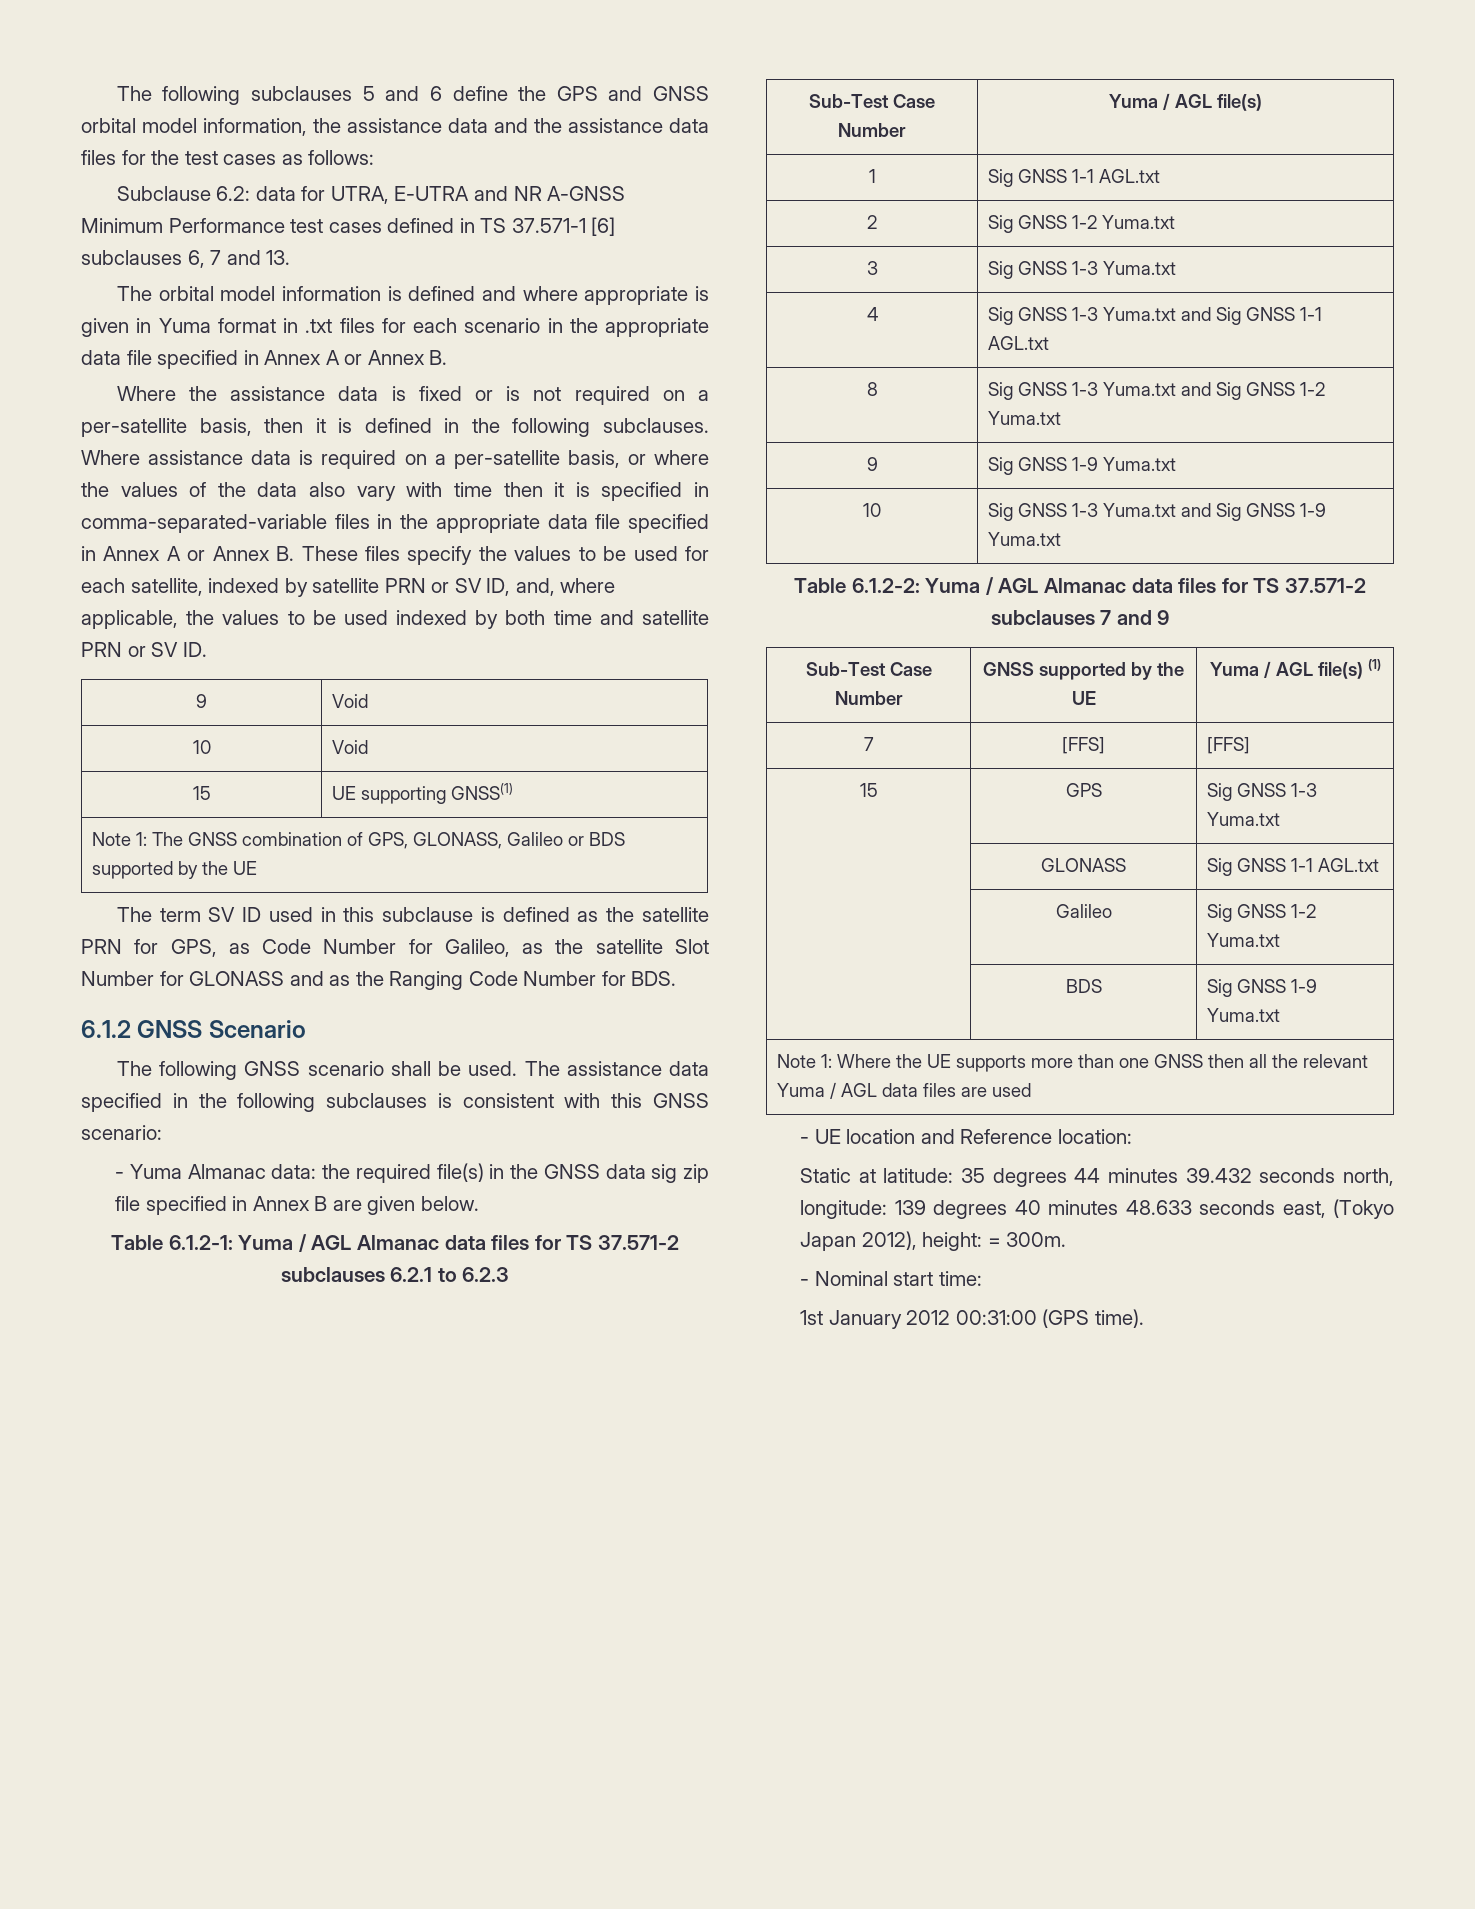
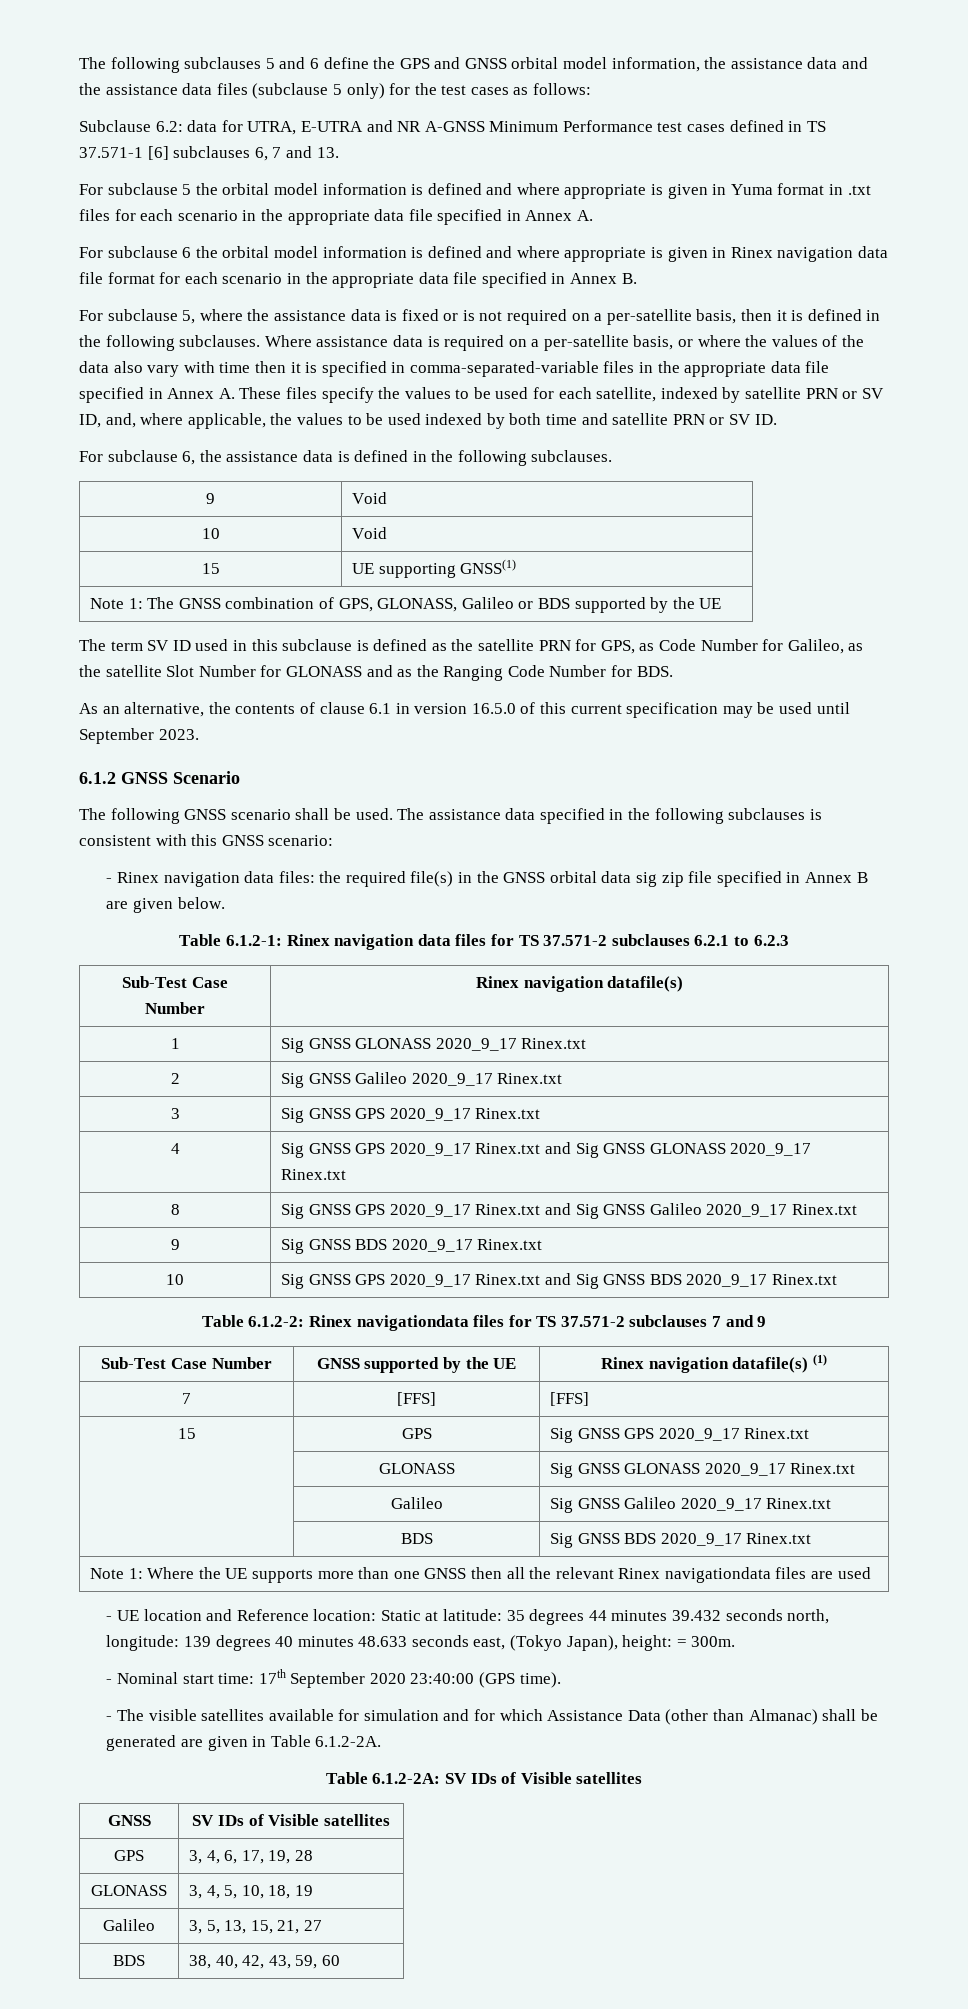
(116, 157) none -> [252,83,385,99] (subclause 5 only)
[116,286,152,301] The -> [79,183,218,195] For subclause 5 the
[325,350,448,365] [116,386,176,401] A or Annex B. // Where -> [577,210,594,221] [79,246,889,262] [79,272,637,288] [79,309,243,324] A. // For subclause 6 the orbital model information is defined and where appropriate is given in Rinex navigation data file format for each scenario in the appropriate data file specified in Annex B. // For subclause 5, where
[166,546,295,561] A or Annex B. -> [218,388,235,399] A.
(207, 649) none -> [79,450,613,466] // For subclause 6, the assistance data is defined in the following subclauses.
(677, 978) none -> [79,702,850,718] [79,728,199,744] // As an alternative, the contents of clause 6.1 in version 16.5.0 of this current specification may be used until September 2023.
[129,1164,317,1179] Yuma Almanac data: -> [116,871,315,887] Rinex navigation data files:
(600, 1171) none -> [549,871,597,883] orbital
[238,1234,439,1252] Yuma / AGL Almanac -> [286,934,415,950] Rinex navigation
[1109,93,1262,111] Yuma / AGL file(s) -> [475,976,684,992] Rinex navigation datafile(s)
[1071,169,1160,183] 1-1 AGL.txt -> [355,1038,587,1051] GLONASS 2020_9_17 Rinex.txt
[1071,215,1175,229] 1-2 Yuma.txt -> [355,1072,563,1086] Galileo 2020_9_17 Rinex.txt
[1071,261,1176,275] 1-3 Yuma.txt -> [355,1108,541,1121] GPS 2020_9_17 Rinex.txt
[1071,307,1322,325] [987,336,1049,350] [866,382,878,396] [987,382,1325,400] [987,411,1061,425] 1-3 Yuma.txt and Sig GNSS 1-1 AGL.txt // 8 | Sig GNSS 1-3 Yuma.txt and Sig GNSS 1-2 Yuma.txt -> [355,1142,812,1158] [281,1169,347,1180] [170,1204,180,1215] [281,1203,857,1219] GPS 2020_9_17 Rinex.txt and Sig GNSS GLONASS 2020_9_17 Rinex.txt // 8 | Sig GNSS GPS 2020_9_17 Rinex.txt and Sig GNSS Galileo 2020_9_17 Rinex.txt
[1071,457,1176,471] 1-9 Yuma.txt -> [355,1239,543,1252] BDS 2020_9_17 Rinex.txt
[1071,503,1326,521] [987,532,1061,546] [794,577,1173,595] 1-3 Yuma.txt and Sig GNSS 1-9 Yuma.txt // Table 6.1.2-2: Yuma / AGL Almanac data -> [355,1273,837,1289] [201,1315,469,1331] GPS 2020_9_17 Rinex.txt and Sig GNSS BDS 2020_9_17 Rinex.txt // Table 6.1.2-2: Rinex navigationdata
[1209,661,1363,679] Yuma / AGL file(s) -> [601,1357,809,1373] Rinex navigation datafile(s)
[1290,783,1317,797] [1206,812,1280,826] 1-3 Yuma.txt -> [624,1428,810,1441] GPS 2020_9_17 Rinex.txt
[1290,858,1379,872] 1-1 AGL.txt -> [624,1463,856,1476] GLONASS 2020_9_17 Rinex.txt
[1290,904,1316,918] [1206,933,1280,947] 1-2 Yuma.txt -> [624,1497,832,1511] Galileo 2020_9_17 Rinex.txt
[1290,979,1317,993] [1206,1008,1280,1022] 1-9 Yuma.txt -> [624,1533,812,1546] BDS 2020_9_17 Rinex.txt
[776,1082,918,1099] Yuma / AGL data -> [618,1567,771,1583] Rinex navigationdata
(1132, 1136) // -> (377, 1615) none
[800,1231,917,1251] Japan 2012), -> [566,1635,618,1651] Japan),
[800,1309,1144,1329] // 1st January 2012 00:31:00 (GPS time). -> [258,1669,561,1688] [106,1709,878,1725] [106,1735,382,1751] [325,1772,643,1784] [107,1815,151,1826] [192,1814,390,1826] [114,1850,144,1861] [189,1850,313,1864] [91,1885,167,1896] [189,1885,313,1899] [103,1919,155,1931] [189,1920,322,1934] [113,1955,145,1966] [189,1955,340,1969] 17th September 2020 23:40:00 (GPS time). // - The visible satellites available for simulation and for which Assistance Data (other than Almanac) shall be generated are given in Table 6.1.2-2A. // Table 6.1.2-2A: SV IDs of Visible satellites // GNSS | SV IDs of Visible satellites // GPS | 3, 4, 6, 17, 19, 28 // GLONASS | 3, 4, 5, 10, 18, 19 // Galileo | 3, 5, 13, 15, 21, 27 // BDS | 38, 40, 42, 43, 59, 60

